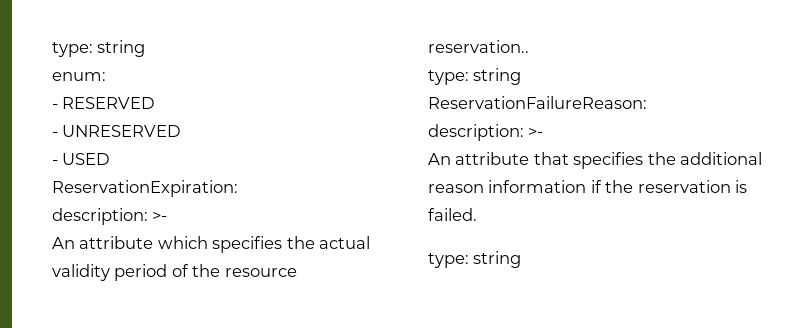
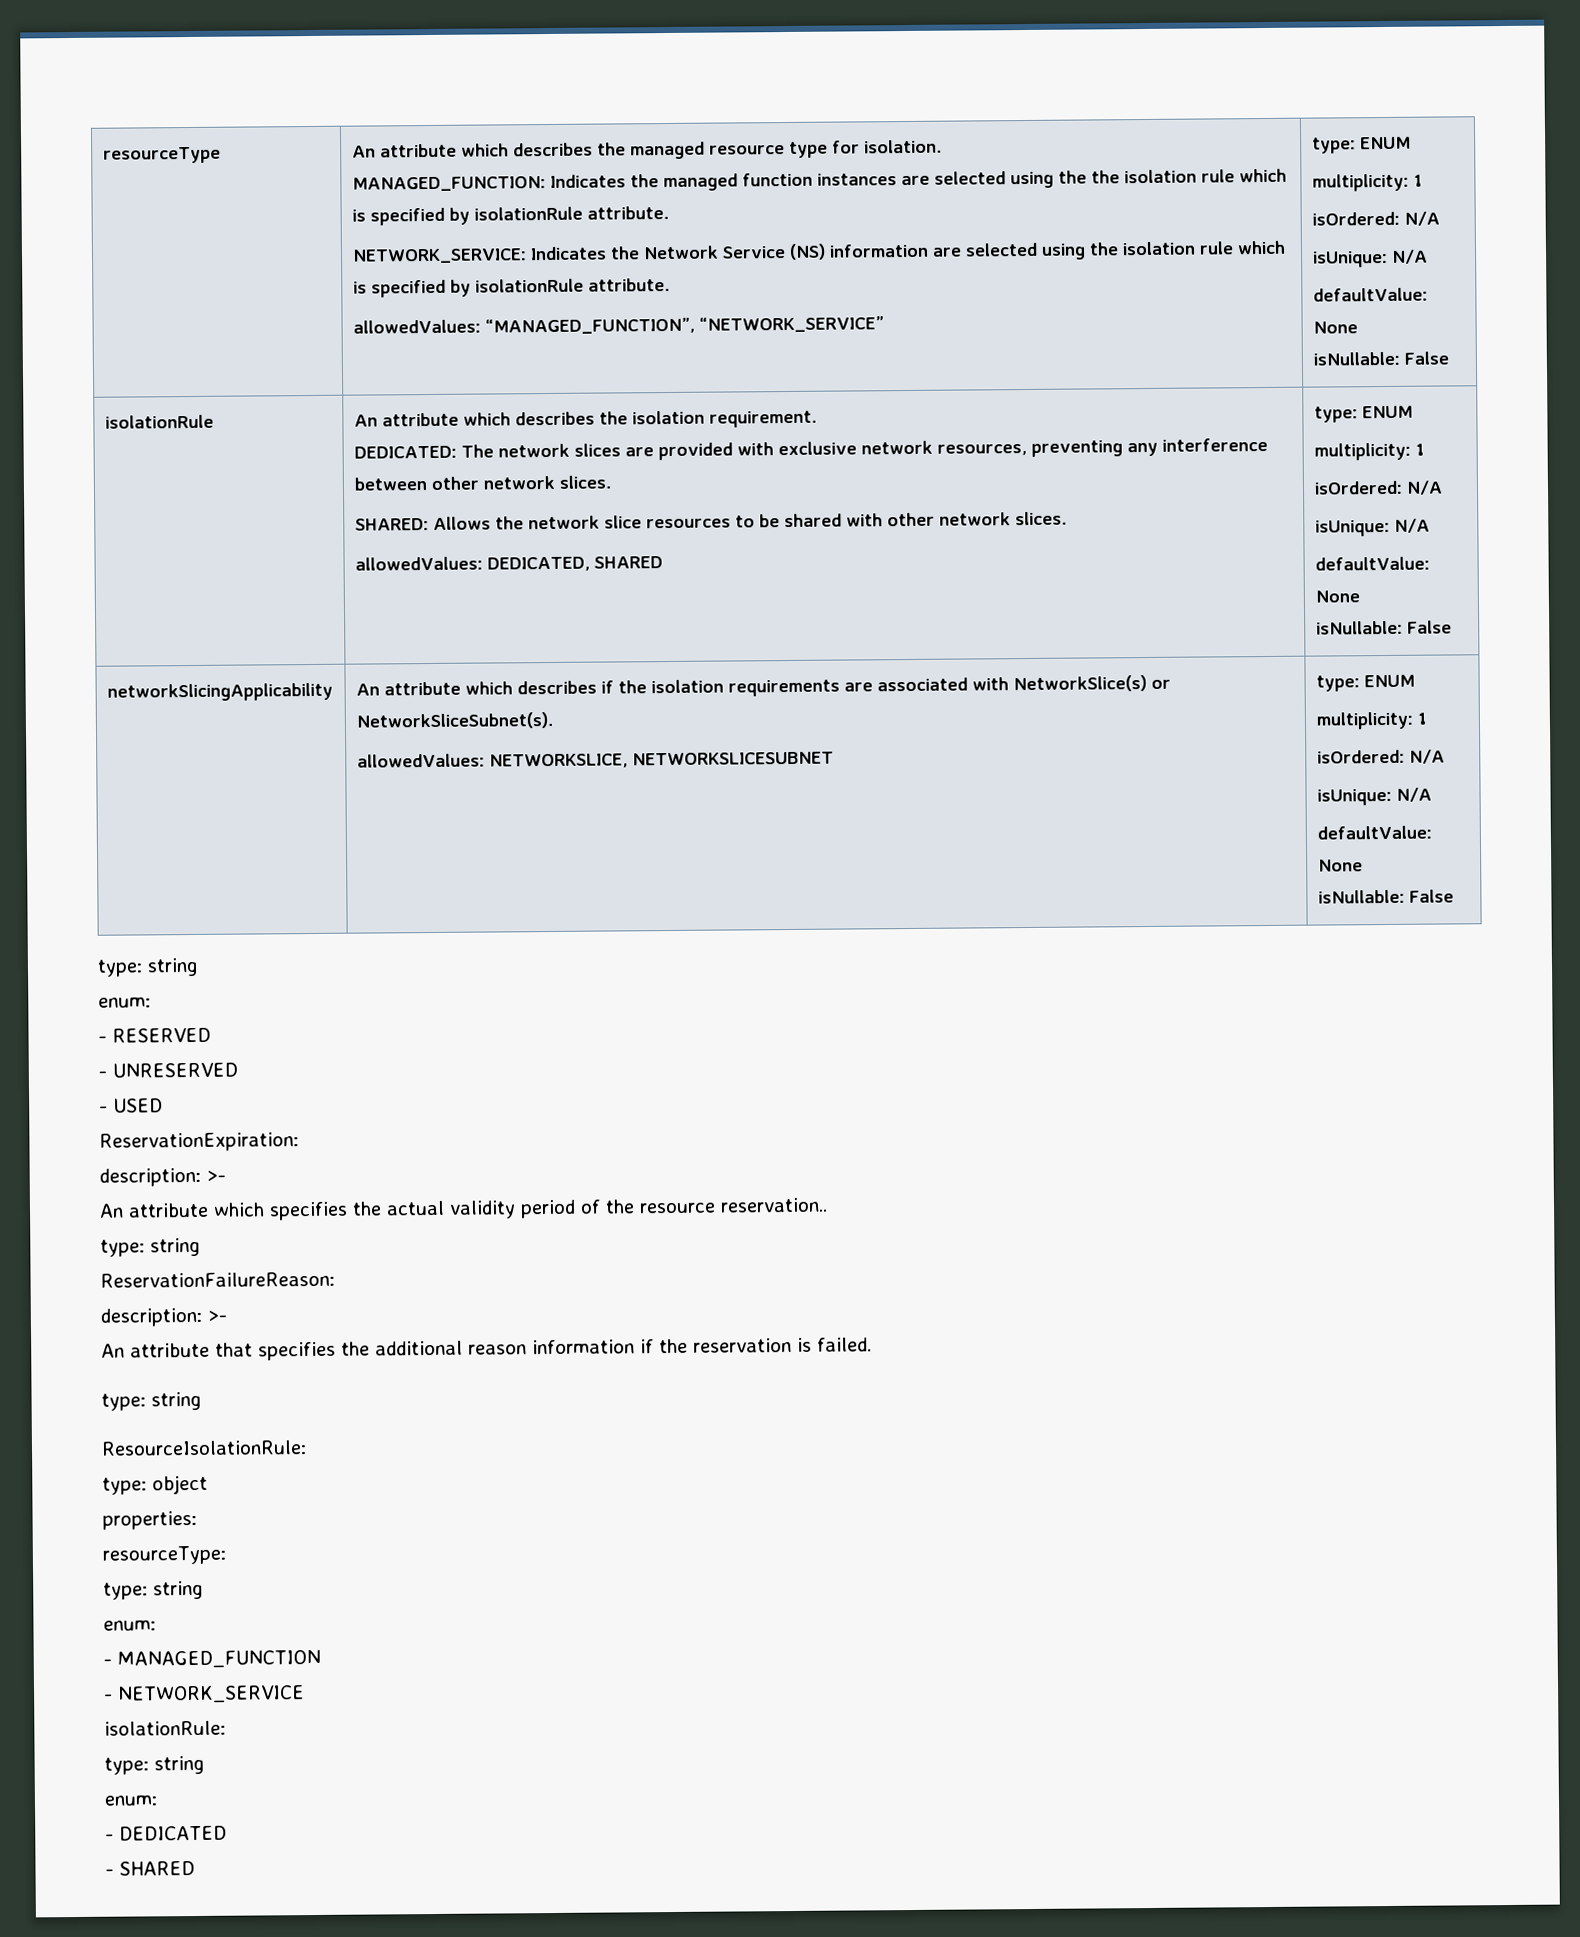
(52, 49) none -> [102,146,221,164] [351,139,942,160] [351,168,1287,192] [351,205,669,226] [351,240,1286,264] [352,277,670,298] [352,316,884,335] [1311,136,1411,154] [1311,173,1423,192] [1311,211,1440,226] [1312,249,1428,268] [1312,287,1428,302] [1312,321,1358,334] [1312,351,1449,366] [104,414,214,429] [353,410,817,428] [353,437,1268,461] [353,475,611,491] [354,511,1067,531] [354,556,663,572] [1313,405,1413,423] [1313,442,1425,461] [1313,480,1443,495] [1314,518,1430,537] [1314,556,1430,571] [1314,590,1360,603] [1315,620,1452,635] [106,682,333,702] [355,675,1171,697] [355,711,553,730] [356,751,834,769] [1315,674,1415,692] [1315,711,1427,730] [1316,749,1445,764] [1316,787,1432,806] [1316,825,1432,840] [1317,859,1363,872] [1317,889,1454,904] resourceType | An attribute which describes the managed resource type for isolation. // MANAGED_FUNCTION: Indicates the managed function instances are selected using the the isolation rule which is specified by isolationRule attribute. // NETWORK_SERVICE: Indicates the Network Service (NS) information are selected using the isolation rule which is specified by isolationRule attribute. // allowedValues: “MANAGED_FUNCTION”, “NETWORK_SERVICE” | type: ENUM // multiplicity: 1 // isOrdered: N/A // isUnique: N/A // defaultValue: None // isNullable: False // isolationRule | An attribute which describes the isolation requirement. // DEDICATED: The network slices are provided with exclusive network resources, preventing any interference between other network slices. // SHARED: Allows the network slice resources to be shared with other network slices. // allowedValues: DEDICATED, SHARED | type: ENUM // multiplicity: 1 // isOrdered: N/A // isUnique: N/A // defaultValue: None // isNullable: False // networkSlicingApplicability | An attribute which describes if the isolation requirements are associated with NetworkSlice(s) or NetworkSliceSubnet(s). // allowedValues: NETWORKSLICE, NETWORKSLICESUBNET | type: ENUM // multiplicity: 1 // isOrdered: N/A // isUnique: N/A // defaultValue: None // isNullable: False //
(522, 259) none -> [101,1440,307,1456] [102,1474,208,1495] [102,1510,197,1530] [102,1545,226,1565] [103,1580,204,1600] [103,1620,156,1631] [103,1649,321,1669] [104,1685,305,1704] [104,1720,226,1736] [104,1755,205,1775] [104,1795,157,1806] [105,1825,227,1841] [105,1861,195,1876] // ResourceIsolationRule: // type: object // properties: // resourceType: // type: string // enum: // - MANAGED_FUNCTION // - NETWORK_SERVICE // isolationRule: // type: string // enum: // - DEDICATED // - SHARED

